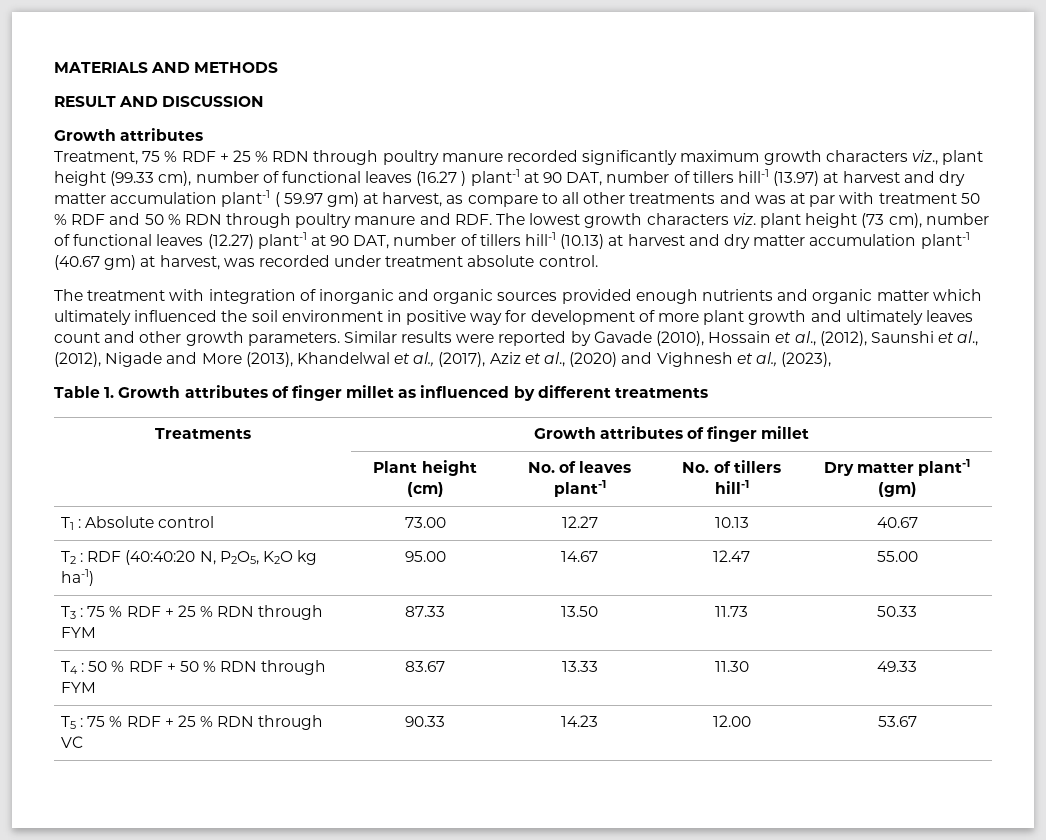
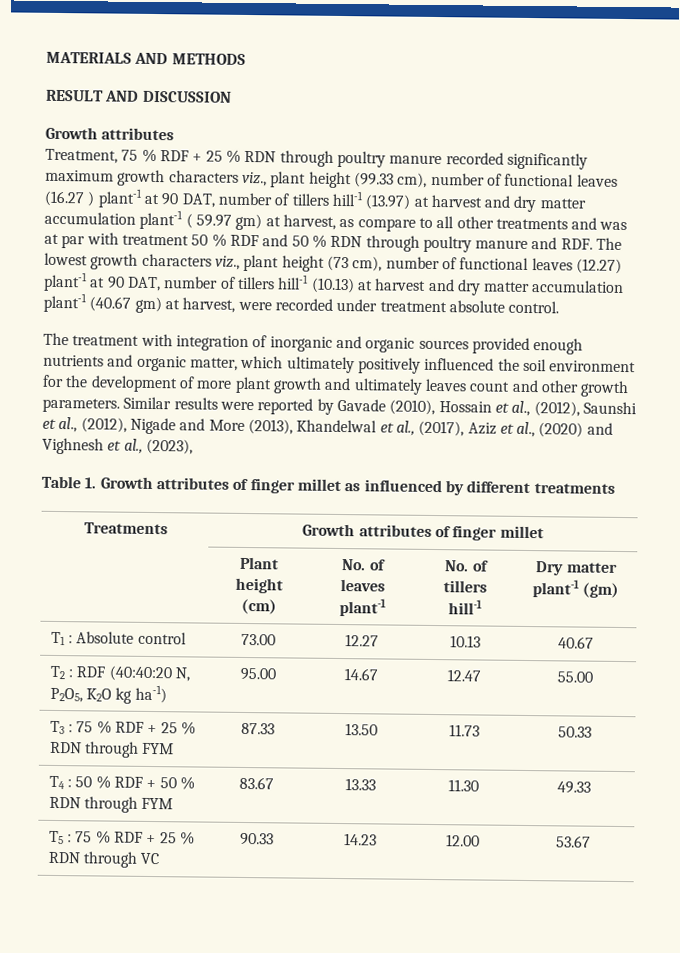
[732,213,756,225] viz. -> [214,255,240,270] viz.,
[223,258,255,267] was -> [237,301,272,311] were
[876,290,929,301] matter -> [189,357,238,371] matter,
(131, 317) none -> [357,357,421,374] positively
[386,310,527,325] in positive way for -> [42,374,89,388] for the

